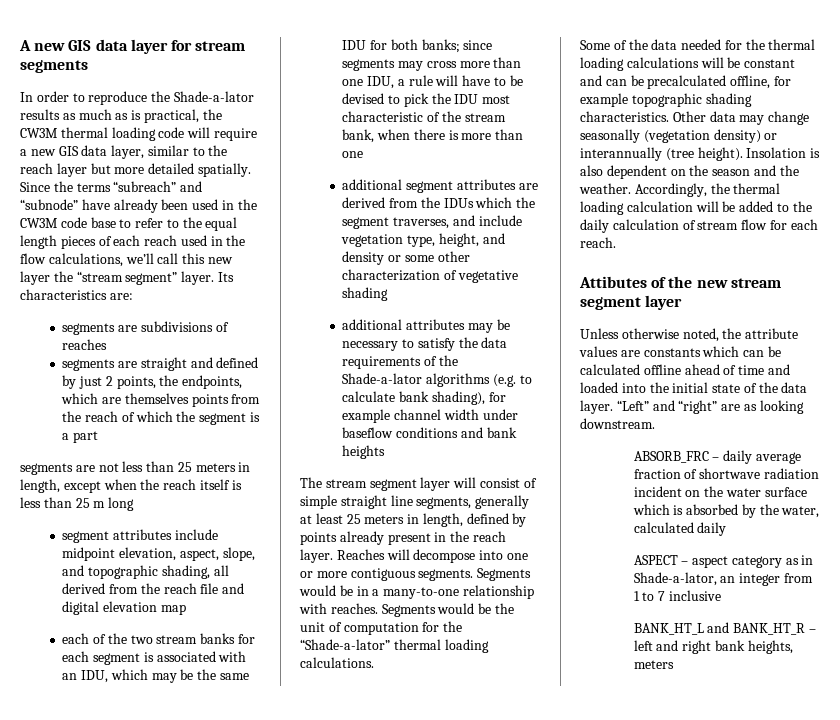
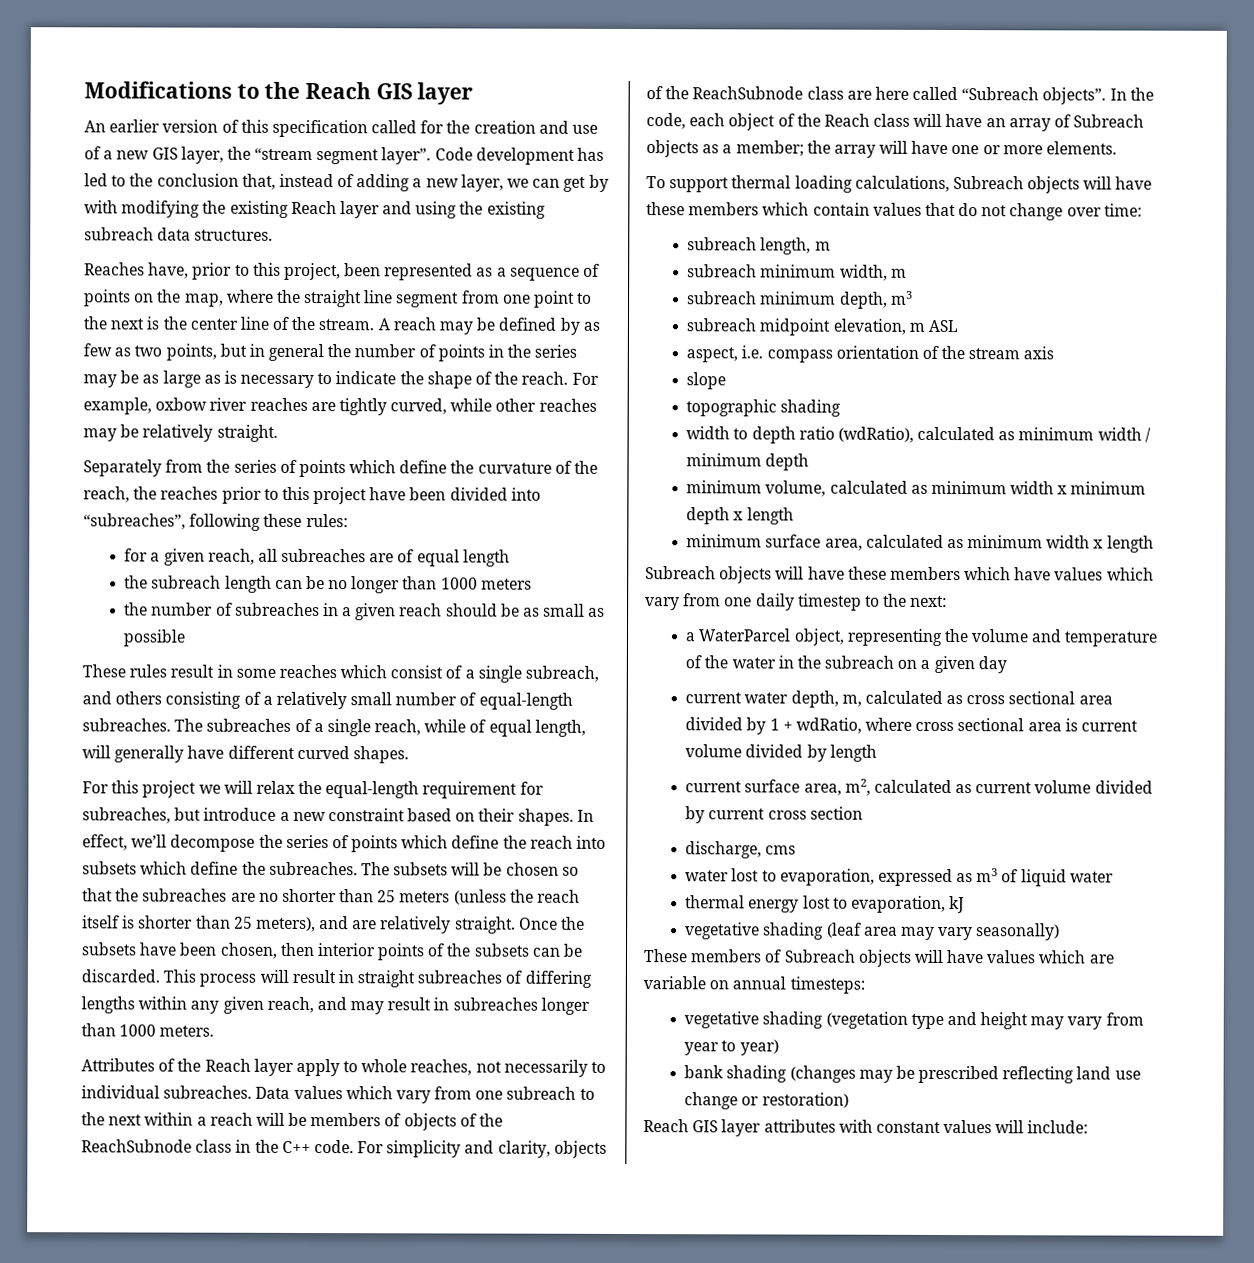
[19,39,246,54] [20,60,88,73] [20,91,254,105] [20,109,222,123] [20,127,257,141] [20,145,228,159] [20,163,251,177] [20,181,203,192] [20,199,257,213] [20,217,238,231] [20,235,246,249] [20,253,233,267] [20,271,234,285] [20,289,133,300] [62,321,229,335] [62,339,108,350] [62,357,259,371] [62,375,243,389] [61,393,261,407] [62,411,260,425] [62,431,98,443] [20,461,251,475] [20,479,137,493] A new GIS data layer for stream segments // In order to reproduce the Shade-a-lator results as much as is practical, the CW3M thermal loading code will require a new GIS data layer, similar to the reach layer but more detailed spatially. Since the terms “subreach” and “subnode” have already been used in the CW3M code base to refer to the equal length pieces of each reach used in the flow calculations, we’ll call this new layer the “stream segment” layer. Its characteristics are: // segments are subdivisions of reaches // segments are straight and defined by just 2 points, the endpoints, which are themselves points from the reach of which the segment is a part // segments are not less than 25 meters in length, except when -> [84,81,474,105] [84,119,599,138] [84,146,605,165] [84,173,609,192] [84,200,546,219] [84,227,274,241] [84,262,601,281] [84,289,593,308] [83,316,600,335] [83,343,578,362] [83,370,599,389] [83,397,597,416] [83,424,278,442] [83,459,599,478] [83,486,541,505] [83,513,348,531] [124,548,510,567] [124,575,532,594] [124,602,606,621] [123,629,187,647] [82,664,600,683] [82,691,573,710] [82,718,586,737] [82,745,409,764] [82,780,544,799] [82,807,594,826] [82,834,607,853] [82,861,579,876] [82,888,507,905] Modifications to the Reach GIS layer // An earlier version of this specification called for the creation and use of a new GIS layer, the “stream segment layer”. Code development has led to the conclusion that, instead of adding a new layer, we can get by with modifying the existing Reach layer and using the existing subreach data structures. // Reaches have, prior to this project, been represented as a sequence of points on the map, where the straight line segment from one point to the next is the center line of the stream. A reach may be defined by as few as two points, but in general the number of points in the series may be as large as is necessary to indicate the shape of the reach. For example, oxbow river reaches are tightly curved, while other reaches may be relatively straight. // Separately from the series of points which define the curvature of the reach, the reaches prior to this project have been divided into “subreaches”, following these rules: // for a given reach, all subreaches are of equal length // the subreach length can be no longer than 1000 meters // the number of subreaches in a given reach should be as small as possible // These rules result in some reaches which consist of a single subreach, and others consisting of a relatively small number of equal-length subreaches. The subreaches of a single reach, while of equal length, will generally have different curved shapes. // For this project we will relax the equal-length requirement for subreaches, but introduce a new constraint based on their shapes. In effect, we’ll decompose the series of points which define the reach into subsets which define the subreaches. The subsets will be chosen so that the subreaches are no shorter than 25 meters (unless
[20,497,135,511] [62,529,218,543] [62,547,255,561] [62,565,229,579] [62,583,245,594] [62,601,186,615] [62,633,255,644] [62,651,247,665] [62,669,249,683] [342,39,493,53] [342,57,522,71] [342,75,523,89] [342,93,511,107] [342,111,506,122] [342,129,524,143] [342,151,364,158] [342,179,538,193] [342,197,536,208] [342,215,522,229] [341,233,505,247] [342,251,470,265] [342,269,518,283] [342,287,389,301] [342,319,510,333] [342,337,508,351] [342,355,458,369] [342,373,532,387] [342,391,506,405] [342,409,518,423] [342,427,517,438] [342,445,386,459] [300,477,537,491] [300,495,530,509] [300,513,527,527] [300,531,506,545] [300,549,528,563] [300,568,532,581] [299,585,534,599] [299,603,514,617] [300,621,463,635] [300,639,489,653] [300,657,374,668] [580,39,816,50] [580,57,796,71] [580,75,791,89] [580,93,752,107] [580,111,810,125] [580,129,778,143] [580,147,821,161] [580,165,799,179] [579,183,781,197] [580,201,812,215] [580,219,818,233] [580,237,616,248] [579,276,781,288] [580,295,683,310] [580,328,799,342] [579,346,781,357] [580,364,790,375] [580,382,808,393] [580,400,804,414] [580,418,655,429] [633,450,801,464] [633,468,819,479] [633,486,807,497] [632,504,820,518] [633,522,727,536] [633,555,814,568] [633,572,813,586] [633,590,721,601] [633,622,816,635] [633,640,793,654] [633,660,674,669] less than 25 m long // segment attributes include midpoint elevation, aspect, slope, and topographic shading, all derived from the reach file and digital elevation map // each of the two stream banks for each segment is associated with an IDU, which may be the same IDU for both banks; since segments may cross more than one IDU, a rule will have to be devised to pick the IDU most characteristic of the stream bank, when there is more than one // additional segment attributes are derived from the IDUs which the segment traverses, and include vegetation type, height, and density or some other characterization of vegetative shading // additional attributes may be necessary to satisfy the data requirements of the Shade-a-lator algorithms (e.g. to calculate bank shading), for example channel width under baseflow conditions and bank heights // The stream segment layer will consist of simple straight line segments, generally at least 25 meters in length, defined by points already present in the reach layer. Reaches will decompose into one or more contiguous segments. Segments would be in a many-to-one relationship with reaches. Segments would be the unit of computation for the “Shade-a-lator” thermal loading calculations. // Some of the data needed for the thermal loading calculations will be constant and can be precalculated offline, for example topographic shading characteristics. Other data may change seasonally (vegetation density) or interannually (tree height). Insolation is also dependent on the season and the weather. Accordingly, the thermal loading calculation will be added to the daily calculation of stream flow for each reach. // Attibutes of the new stream segment layer // Unless otherwise noted, the attribute values are constants which can be calculated offline ahead of time and loaded into the initial state of the data layer. “Left” and “right” are as looking downstream. // ABSORB_FRC – daily average fraction of shortwave radiation incident on the water surface which is absorbed by the water, calculated daily // ASPECT – aspect category as in Shade-a-lator, an integer from 1 to 7 inclusive // BANK_HT_L and BANK_HT_R – left and right bank heights, meters -> [138,915,586,934] [81,942,584,961] [81,969,592,988] [81,996,590,1015] [81,1023,215,1037] [81,1058,607,1077] [81,1085,595,1104] [81,1112,504,1131] [81,1139,607,1158] [646,86,1154,105] [646,113,1145,132] [646,140,1118,158] [646,175,1153,194] [646,202,1142,221] [687,237,831,255] [687,264,907,281] [687,290,913,309] [686,318,958,336] [686,345,1055,363] [686,372,727,390] [686,399,842,417] [686,426,1151,444] [686,453,810,471] [686,480,1147,497] [686,507,794,525] [686,534,1154,553] [645,566,1154,584] [645,593,948,611] [685,628,1159,647] [685,655,1007,674] [685,690,1113,708] [685,717,1139,735] [685,744,877,762] [685,778,1153,796] [685,806,863,824] [685,841,797,859] [685,868,1114,887] [685,895,966,914] [685,922,1061,941] [643,949,1114,967] [643,976,865,994] [684,1011,1144,1030] [684,1039,779,1056] [684,1065,1141,1084] [684,1092,849,1110] [643,1119,1089,1137] shorter than 25 meters), and are relatively straight. Once the subsets have been chosen, then interior points of the subsets can be discarded. This process will result in straight subreaches of differing lengths within any given reach, and may result in subreaches longer than 1000 meters. // Attributes of the Reach layer apply to whole reaches, not necessarily to individual subreaches. Data values which vary from one subreach to the next within a reach will be members of objects of the ReachSubnode class in the C++ code. For simplicity and clarity, objects of the ReachSubnode class are here called “Subreach objects”. In the code, each object of the Reach class will have an array of Subreach objects as a member; the array will have one or more elements. // To support thermal loading calculations, Subreach objects will have these members which contain values that do not change over time: // subreach length, m // subreach minimum width, m // subreach minimum depth, m3 // subreach midpoint elevation, m ASL // aspect, i.e. compass orientation of the stream axis // slope // topographic shading // width to depth ratio (wdRatio), calculated as minimum width / minimum depth // minimum volume, calculated as minimum width x minimum depth x length // minimum surface area, calculated as minimum width x length // Subreach objects will have these members which have values which vary from one daily timestep to the next: // a WaterParcel object, representing the volume and temperature of the water in the subreach on a given day // current water depth, m, calculated as cross sectional area divided by 1 + wdRatio, where cross sectional area is current volume divided by length // current surface area, m2, calculated as current volume divided by current cross section // discharge, cms // water lost to evaporation, expressed as m3 of liquid water // thermal energy lost to evaporation, kJ // vegetative shading (leaf area may vary seasonally) // These members of Subreach objects will have values which are variable on annual timesteps: // vegetative shading (vegetation type and height may vary from year to year) // bank shading (changes may be prescribed reflecting land use change or restoration) // Reach GIS layer attributes with constant values will include:

